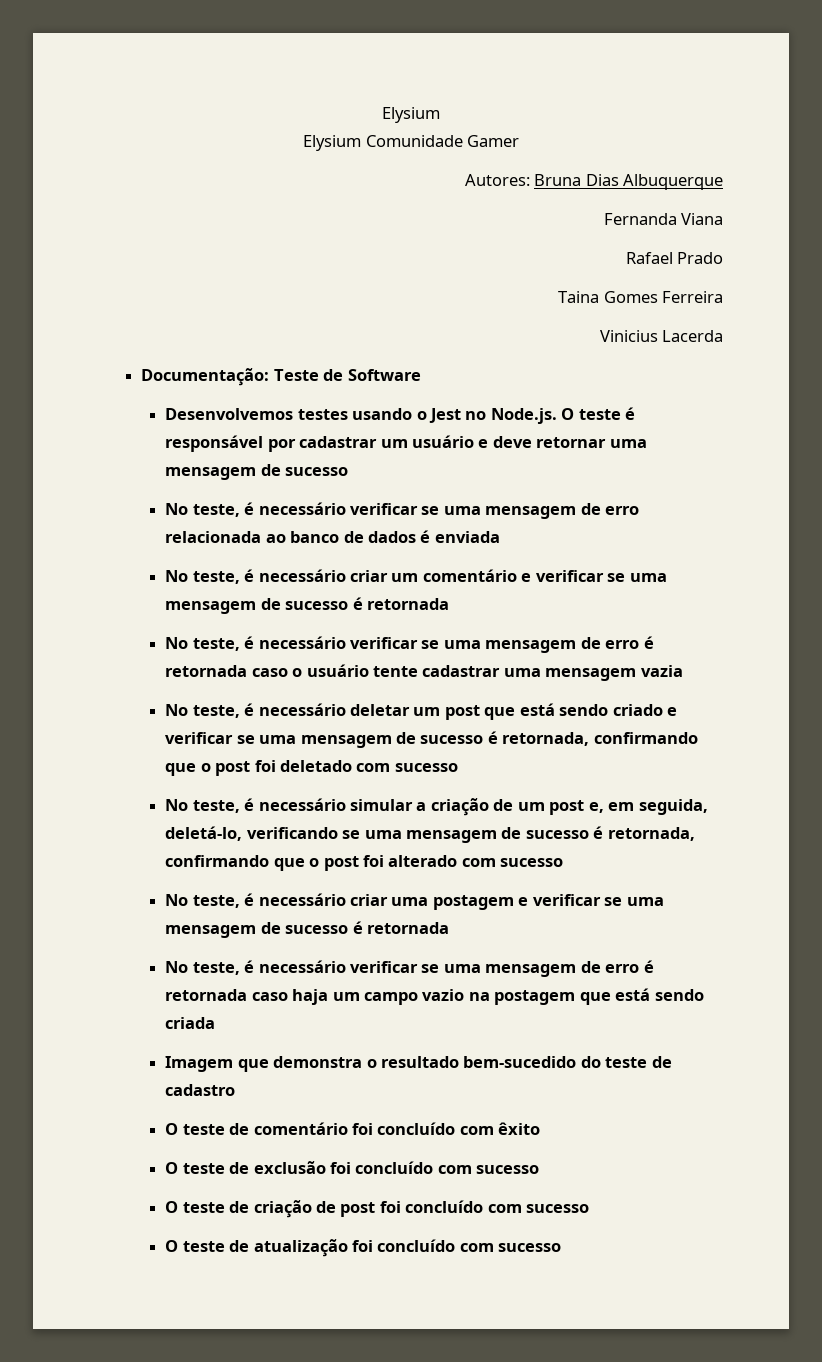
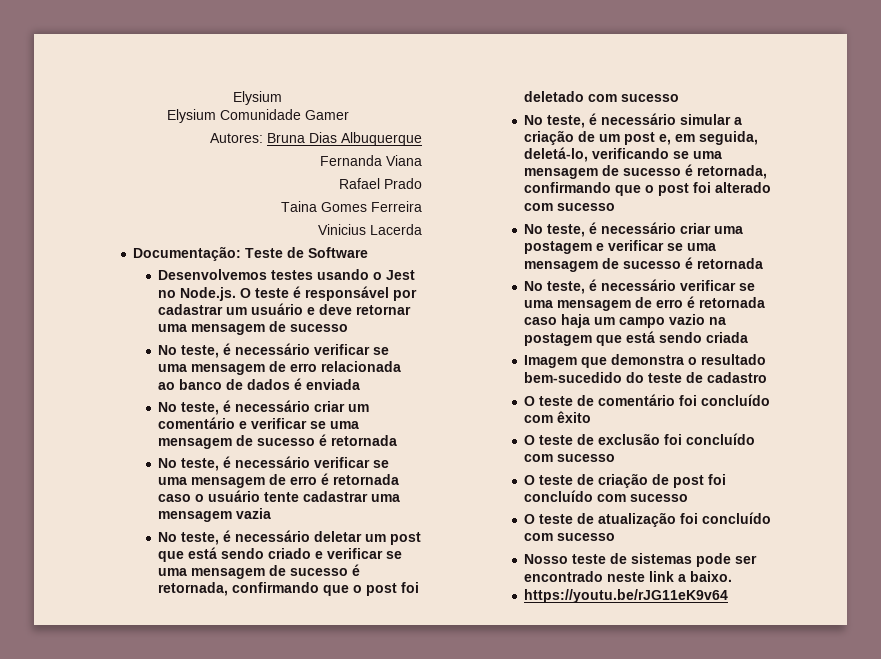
(562, 1247) none -> [524,553,758,567] [524,571,733,582] [524,589,729,603] // Nosso teste de sistemas pode ser encontrado neste link a baixo. // https://youtu.be/rJG11eK9v64

